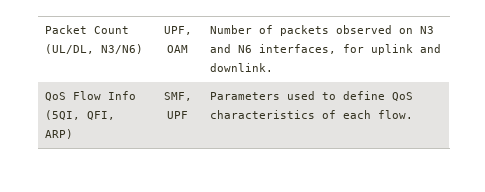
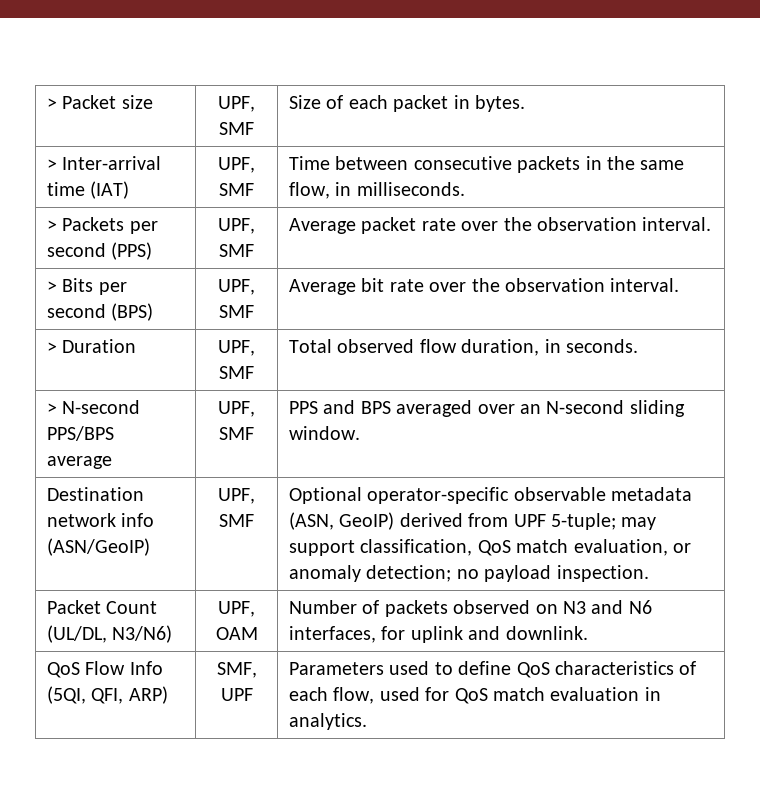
(45, 29) none -> [47,95,153,109] [218,96,255,112] [219,122,254,135] [289,95,526,112] [47,156,162,170] [47,181,130,199] [218,157,255,173] [219,183,254,196] [289,156,685,173] [289,182,465,199] [47,217,158,234] [47,242,153,260] [218,218,255,234] [219,244,254,257] [289,217,712,234] [47,278,127,295] [47,303,154,321] [218,279,255,295] [219,305,254,318] [289,278,680,295] [47,339,137,353] [218,340,255,356] [219,366,254,379] [289,339,639,356] [47,400,141,414] [47,426,115,441] [47,456,113,469] [218,401,255,417] [219,427,254,440] [289,400,685,417] [289,426,361,440] [47,487,145,501] [47,513,155,527] [47,538,151,556] [218,488,255,504] [219,514,254,527] [289,487,693,504] [289,512,657,530] [289,539,692,556] [289,565,649,582] > Packet size | UPF, SMF | Size of each packet in bytes. // > Inter-arrival time (IAT) | UPF, SMF | Time between consecutive packets in the same flow, in milliseconds. // > Packets per second (PPS) | UPF, SMF | Average packet rate over the observation interval. // > Bits per second (BPS) | UPF, SMF | Average bit rate over the observation interval. // > Duration | UPF, SMF | Total observed flow duration, in seconds. // > N-second PPS/BPS average | UPF, SMF | PPS and BPS averaged over an N-second sliding window. // Destination network info (ASN/GeoIP) | UPF, SMF | Optional operator-specific observable metadata (ASN, GeoIP) derived from UPF 5-tuple; may support classification, QoS match evaluation, or anomaly detection; no payload inspection. //
[378,110,414,119] flow. -> [333,687,661,704] [289,713,368,730] flow, used for QoS match evaluation in analytics.

